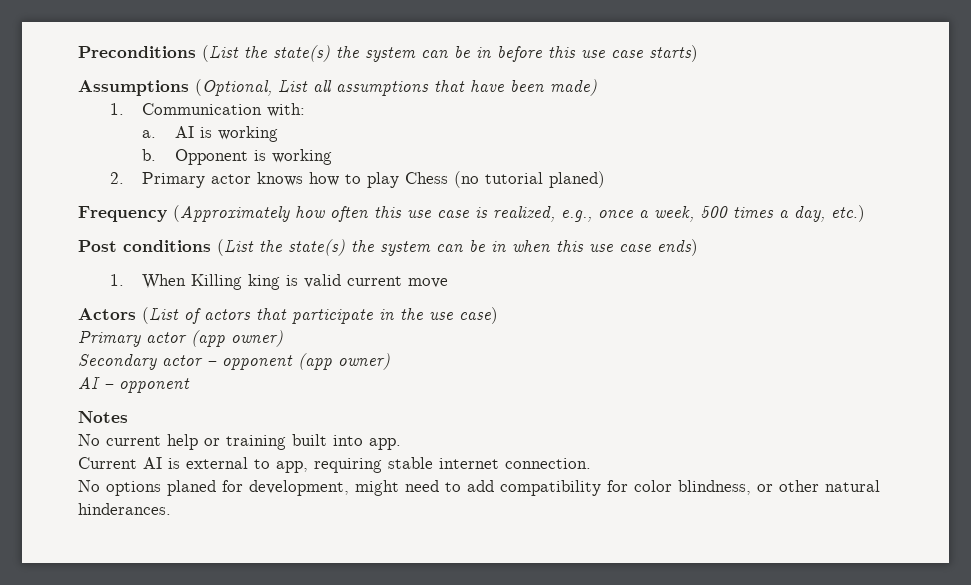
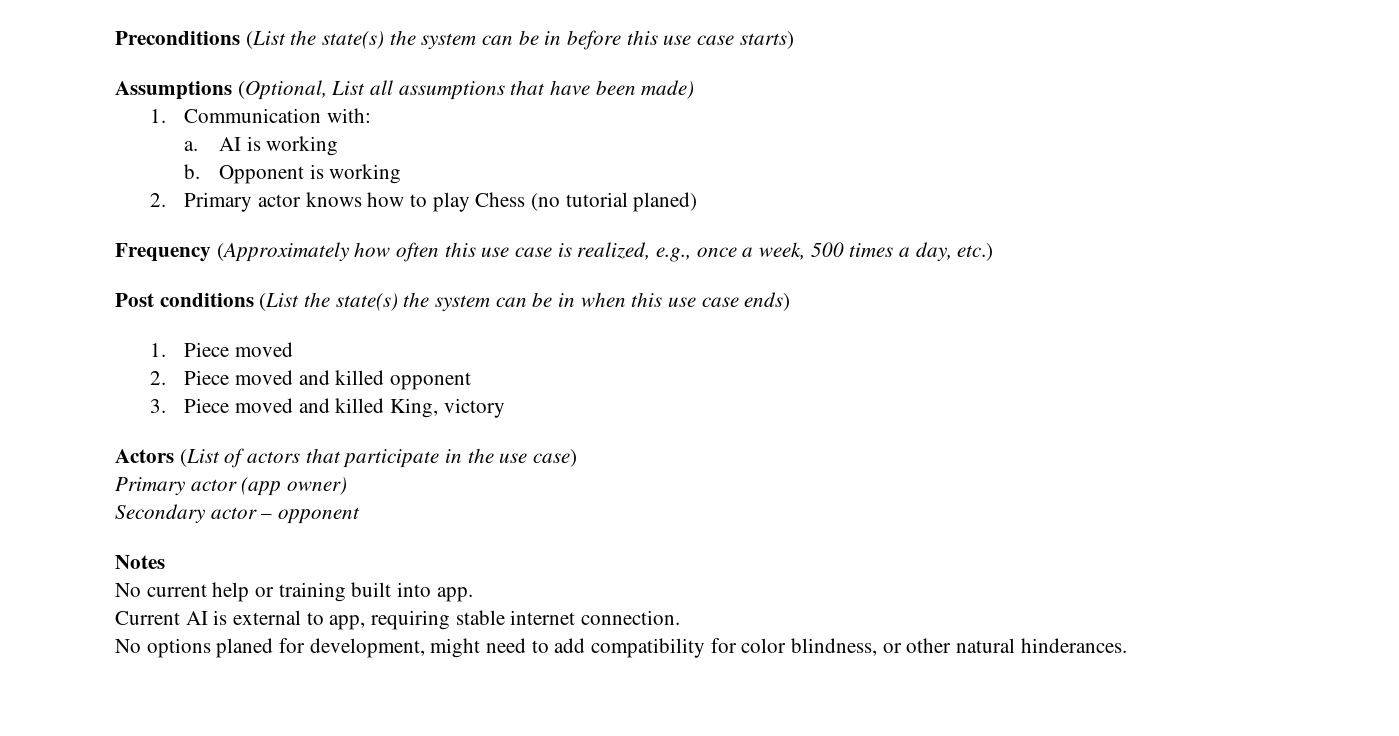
[142,274,449,290] When Killing king is valid current move -> [184,342,293,357] [149,370,471,390] [149,398,505,418] Piece moved // 2. Piece moved and killed opponent // 3. Piece moved and killed King, victory
[298,353,390,370] [78,377,190,393] (app owner) // AI – opponent -> (361, 515) none

